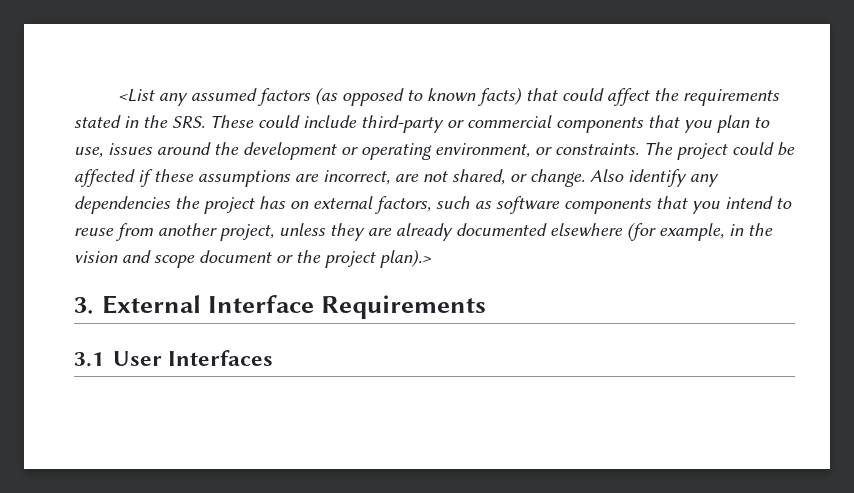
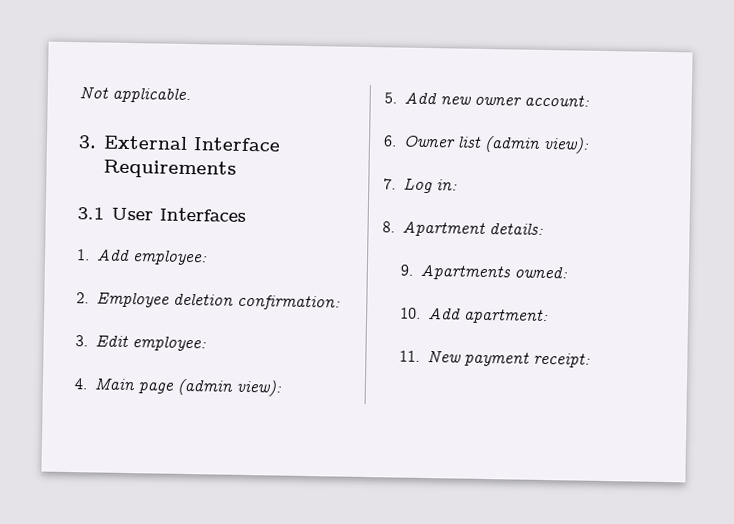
[118,87,781,106] [74,115,770,133] [74,142,795,160] [74,169,719,187] [74,196,792,214] [74,222,773,241] [74,249,432,268] <List any assumed factors (as opposed to known facts) that could affect the requirements stated in the SRS. These could include third-party or commercial components that you plan to use, issues around the development or operating environment, or constraints. The project could be affected if these assumptions are incorrect, are not shared, or change. Also identify any dependencies the project has on external factors, such as software components that you intend to reuse from another project, unless they are already documented elsewhere (for example, in the vision and scope document or the project plan).> -> [79,86,191,104] Not applicable.
(274, 358) none -> [76,249,208,266] [76,292,341,311] [75,335,207,352] [74,377,283,397] [384,92,590,107] [383,135,590,154] [383,177,458,194] [382,221,544,237] [400,264,569,281] [400,307,550,325] [399,350,592,368] // 1. Add employee: // 2. Employee deletion confirmation: // 3. Edit employee: // 4. Main page (admin view): // 5. Add new owner account: // 6. Owner list (admin view): // 7. Log in: // 8. Apartment details: // 9. Apartments owned: // 10. Add apartment: // 11. New payment receipt:

